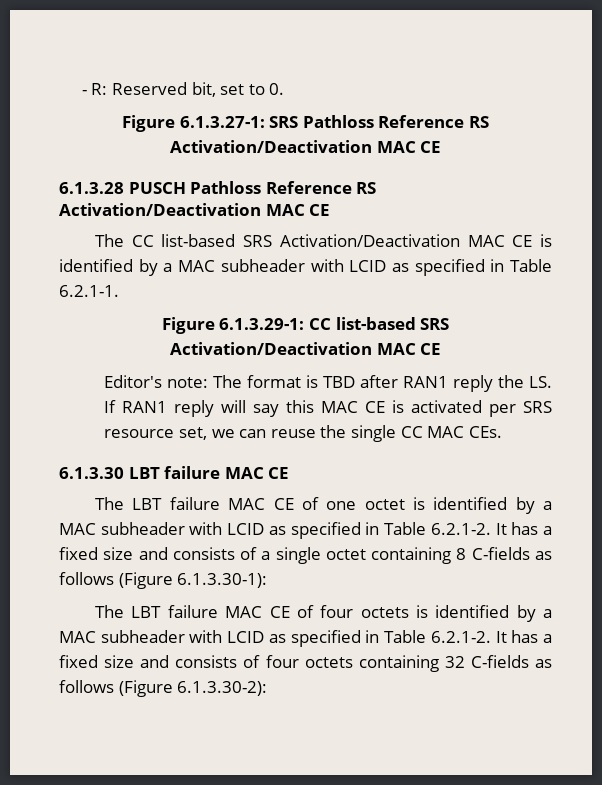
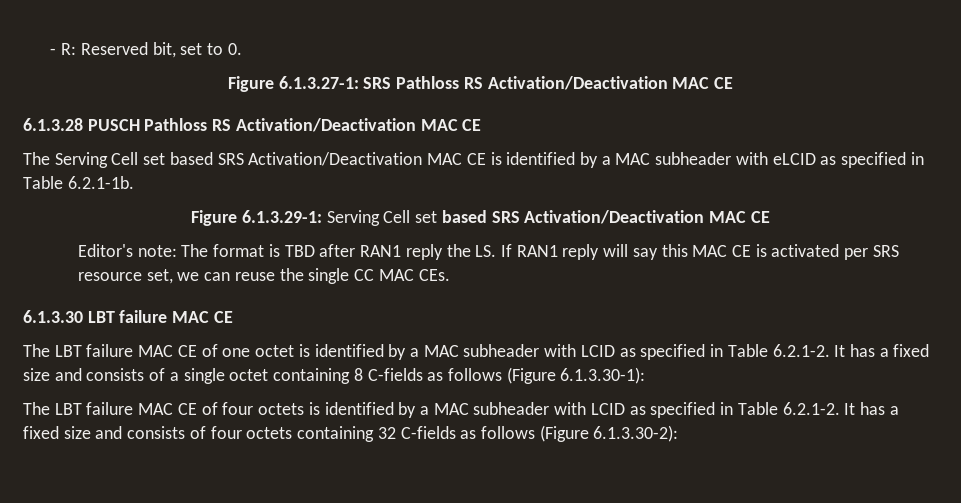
[378,115,465,128] Reference -> (460, 82) none
[265,181,352,194] Reference -> (208, 124) none
[131,234,236,247] CC list-based -> [54,152,213,168] Serving Cell set based
[349,259,553,276] [59,285,119,297] LCID as specified in Table 6.2.1-1. -> [772,152,924,168] [23,176,134,189] eLCID as specified in Table 6.2.1-1b.
[309,317,416,330] CC list-based -> [326,210,487,226] Serving Cell set based

